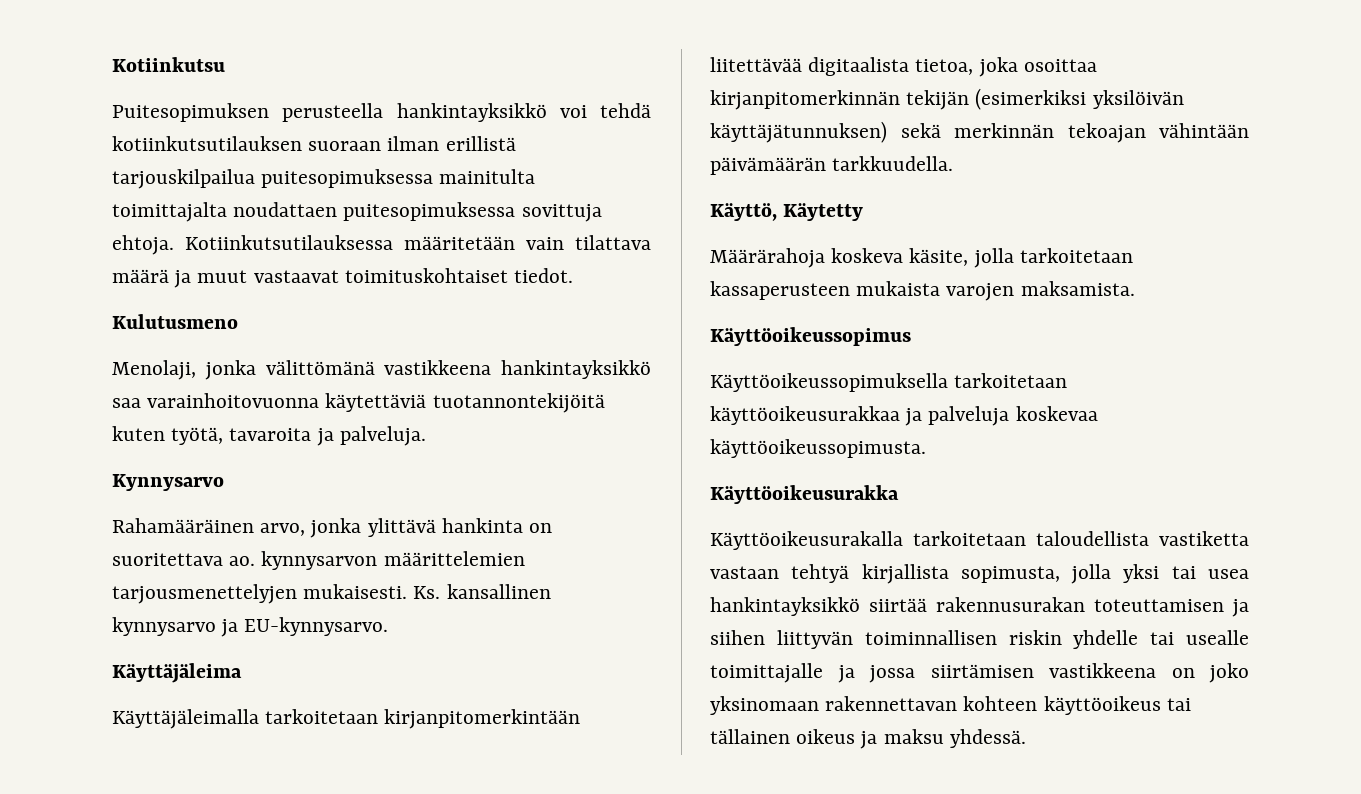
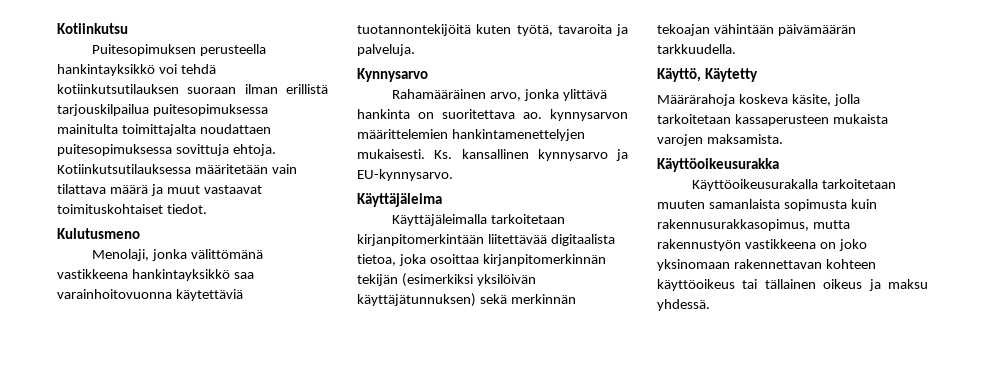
[112,584,297,604] tarjousmenettelyjen -> [451,129,585,141] hankintamenettelyjen
[710,327,911,346] [710,373,1068,392] [710,406,1098,426] [710,439,926,458] [710,485,899,504] [710,531,1249,550] [710,564,1249,584] [710,597,1249,617] [710,630,1249,649] [710,663,1034,683] Käyttöoikeussopimus // Käyttöoikeussopimuksella tarkoitetaan käyttöoikeusurakkaa ja palveluja koskevaa käyttöoikeussopimusta. // Käyttöoikeusurakka // Käyttöoikeusurakalla tarkoitetaan taloudellista vastiketta vastaan tehtyä kirjallista sopimusta, jolla yksi tai usea hankintayksikkö siirtää rakennusurakan toteuttamisen ja siihen liittyvän toiminnallisen riskin yhdelle tai usealle toimittajalle ja jossa siirtämisen -> [657,158,779,172] [691,179,896,191] [657,199,877,211] [657,219,850,231] [657,239,741,251] Käyttöoikeusurakka // Käyttöoikeusurakalla tarkoitetaan muuten samanlaista sopimusta kuin rakennusurakkasopimus, mutta rakennustyön

